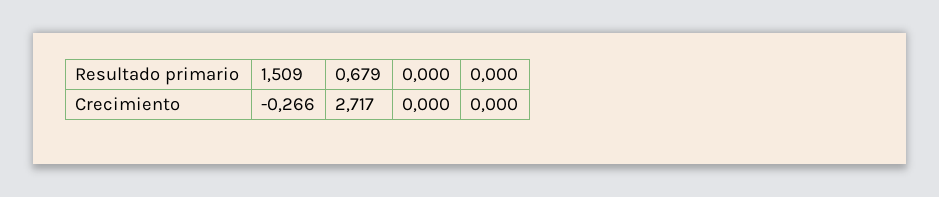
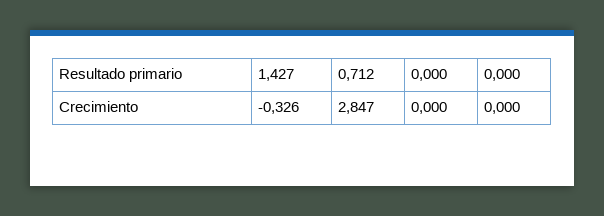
[260,68,303,83] [334,68,381,83] 1,509 | 0,679 -> [258,69,295,81] [338,69,375,81] 1,427 | 0,712
[260,98,315,113] [334,98,374,113] -0,266 | 2,717 -> [258,102,300,114] [338,102,375,114] -0,326 | 2,847

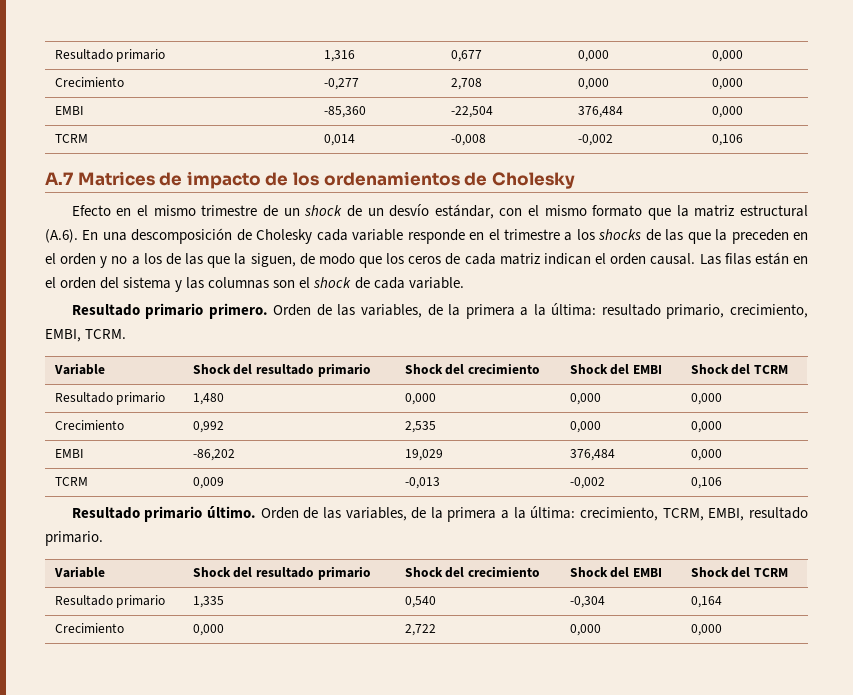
[59,68,183,82] [258,69,295,81] [338,69,375,81] [411,69,448,81] [484,69,521,81] [59,101,139,112] [258,102,300,114] [338,102,375,114] [411,102,448,114] [484,102,521,114] Resultado primario | 1,427 | 0,712 | 0,000 | 0,000 // Crecimiento | -0,326 | 2,847 | 0,000 | 0,000 -> [54,49,166,62] [323,50,355,62] [450,50,482,62] [577,50,609,62] [711,50,743,62] [54,77,124,87] [323,78,359,90] [450,78,482,90] [577,78,609,90] [711,78,743,90] [54,106,84,115] [323,106,366,118] [450,106,493,118] [577,106,623,118] [711,106,743,118] [54,134,88,143] [323,134,355,146] [450,134,486,146] [577,134,613,146] [711,134,743,146] [45,171,575,189] [71,204,809,220] [45,228,809,244] [45,252,809,268] [45,277,464,292] [71,303,808,319] [45,329,127,342] [53,363,105,375] [192,363,371,377] [404,363,540,375] [569,364,662,375] [690,364,788,375] [54,392,166,405] [192,393,224,405] [404,393,436,405] [569,393,601,405] [690,393,722,405] [54,420,124,430] [192,421,224,433] [404,421,436,433] [569,421,601,433] [690,421,722,433] [54,449,84,458] [192,449,235,461] [404,449,443,461] [569,449,615,461] [690,449,722,461] [54,477,88,486] [192,477,224,489] [404,477,440,489] [569,477,605,489] [690,477,722,489] [71,506,808,522] [45,531,103,546] [53,566,105,578] [192,566,371,580] [404,566,540,578] [569,567,662,578] [690,567,788,578] [54,595,166,608] [192,596,224,608] [404,596,436,608] [569,596,605,608] [690,596,722,608] [54,623,124,633] [192,624,224,636] [404,624,436,636] [569,624,601,636] [690,624,722,636] Resultado primario | 1,316 | 0,677 | 0,000 | 0,000 // Crecimiento | -0,277 | 2,708 | 0,000 | 0,000 // EMBI | -85,360 | -22,504 | 376,484 | 0,000 // TCRM | 0,014 | -0,008 | -0,002 | 0,106 // A.7 Matrices de impacto de los ordenamientos de Cholesky // Efecto en el mismo trimestre de un shock de un desvío estándar, con el mismo formato que la matriz estructural (A.6). En una descomposición de Cholesky cada variable responde en el trimestre a los shocks de las que la preceden en el orden y no a los de las que la siguen, de modo que los ceros de cada matriz indican el orden causal. Las filas están en el orden del sistema y las columnas son el shock de cada variable. // Resultado primario primero. Orden de las variables, de la primera a la última: resultado primario, crecimiento, EMBI, TCRM. // Variable | Shock del resultado primario | Shock del crecimiento | Shock del EMBI | Shock del TCRM // Resultado primario | 1,480 | 0,000 | 0,000 | 0,000 // Crecimiento | 0,992 | 2,535 | 0,000 | 0,000 // EMBI | -86,202 | 19,029 | 376,484 | 0,000 // TCRM | 0,009 | -0,013 | -0,002 | 0,106 // Resultado primario último. Orden de las variables, de la primera a la última: crecimiento, TCRM, EMBI, resultado primario. // Variable | Shock del resultado primario | Shock del crecimiento | Shock del EMBI | Shock del TCRM // Resultado primario | 1,335 | 0,540 | -0,304 | 0,164 // Crecimiento | 0,000 | 2,722 | 0,000 | 0,000

